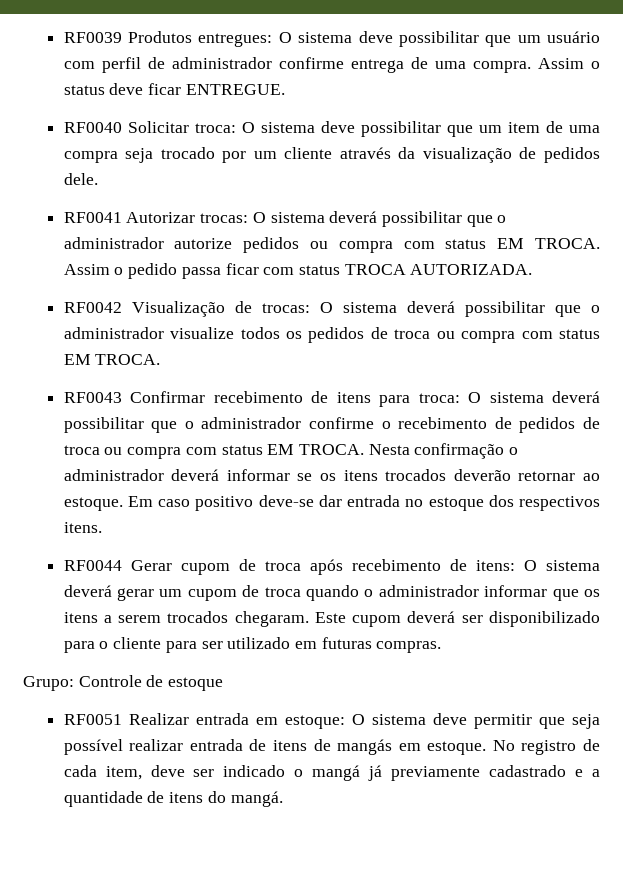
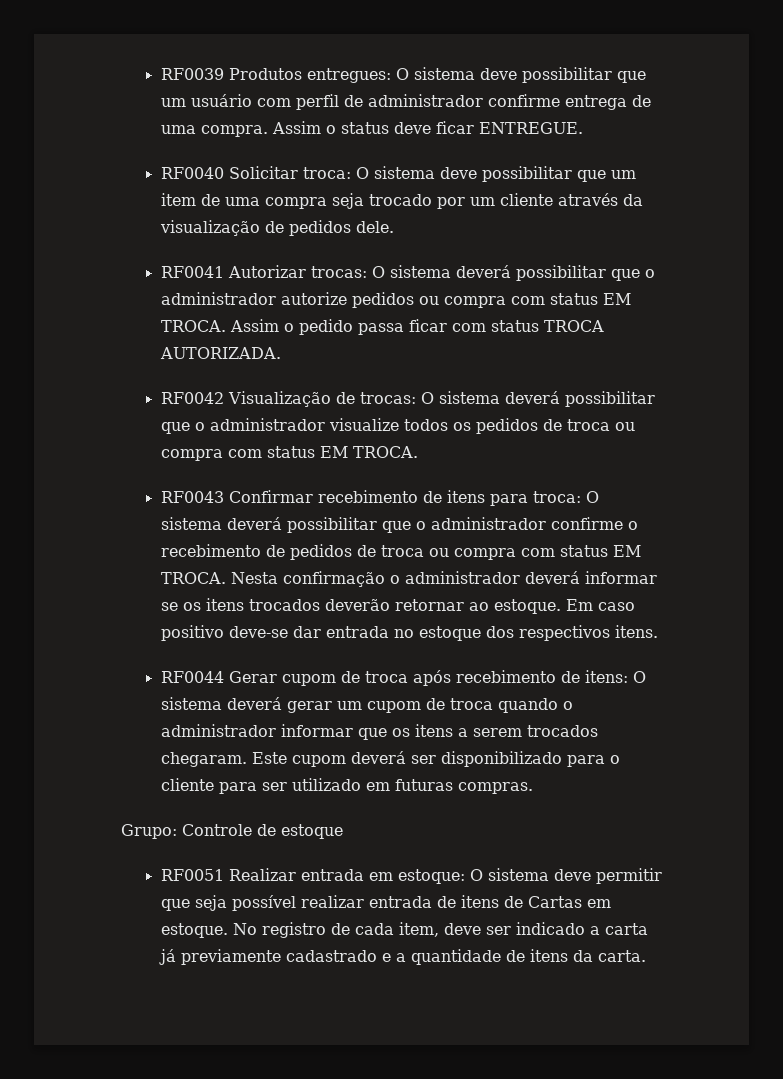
[337,739,393,755] mangás -> [527,896,582,908] Cartas
[294,765,361,781] o mangá -> [589,923,648,935] a carta
[207,791,283,807] do mangá. -> [572,950,646,962] da carta.

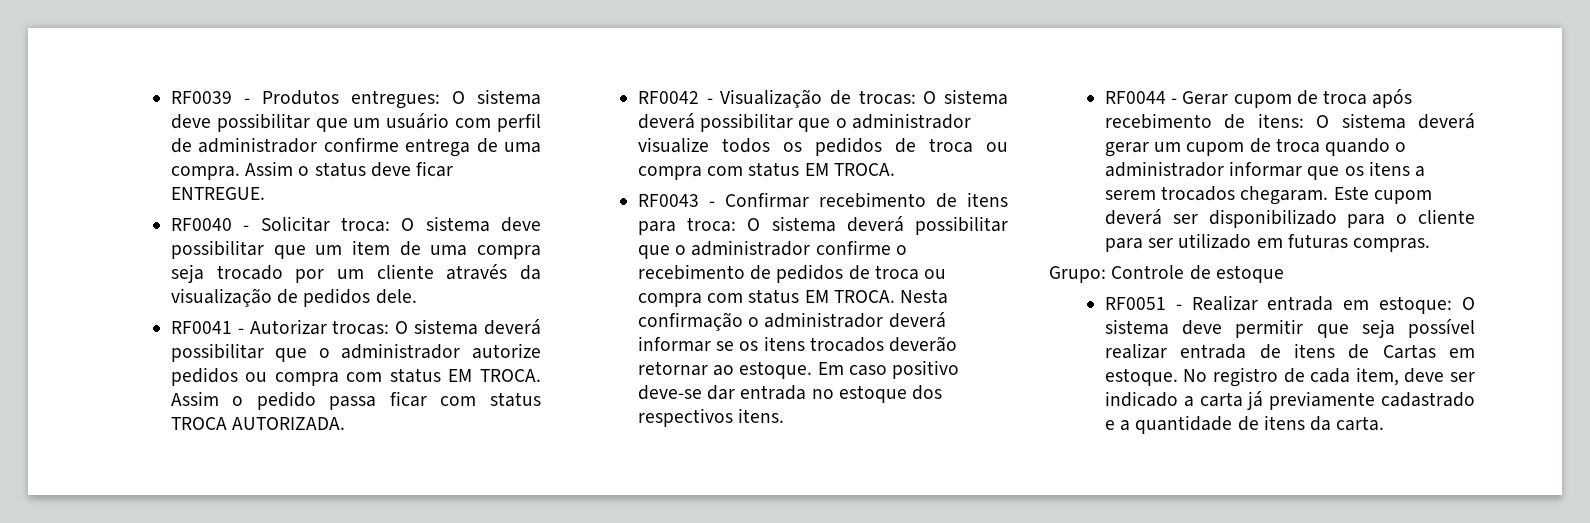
(224, 74) none -> [243,98,250,104] -
(224, 173) none -> [243,225,250,231] -
(224, 272) none -> [237,328,244,334] -
(224, 398) none -> [706,98,713,104] -
(224, 497) none -> [708,201,715,207] -
(224, 677) none -> [1171,98,1178,104] -
(224, 875) none -> [1175,304,1182,310] -

